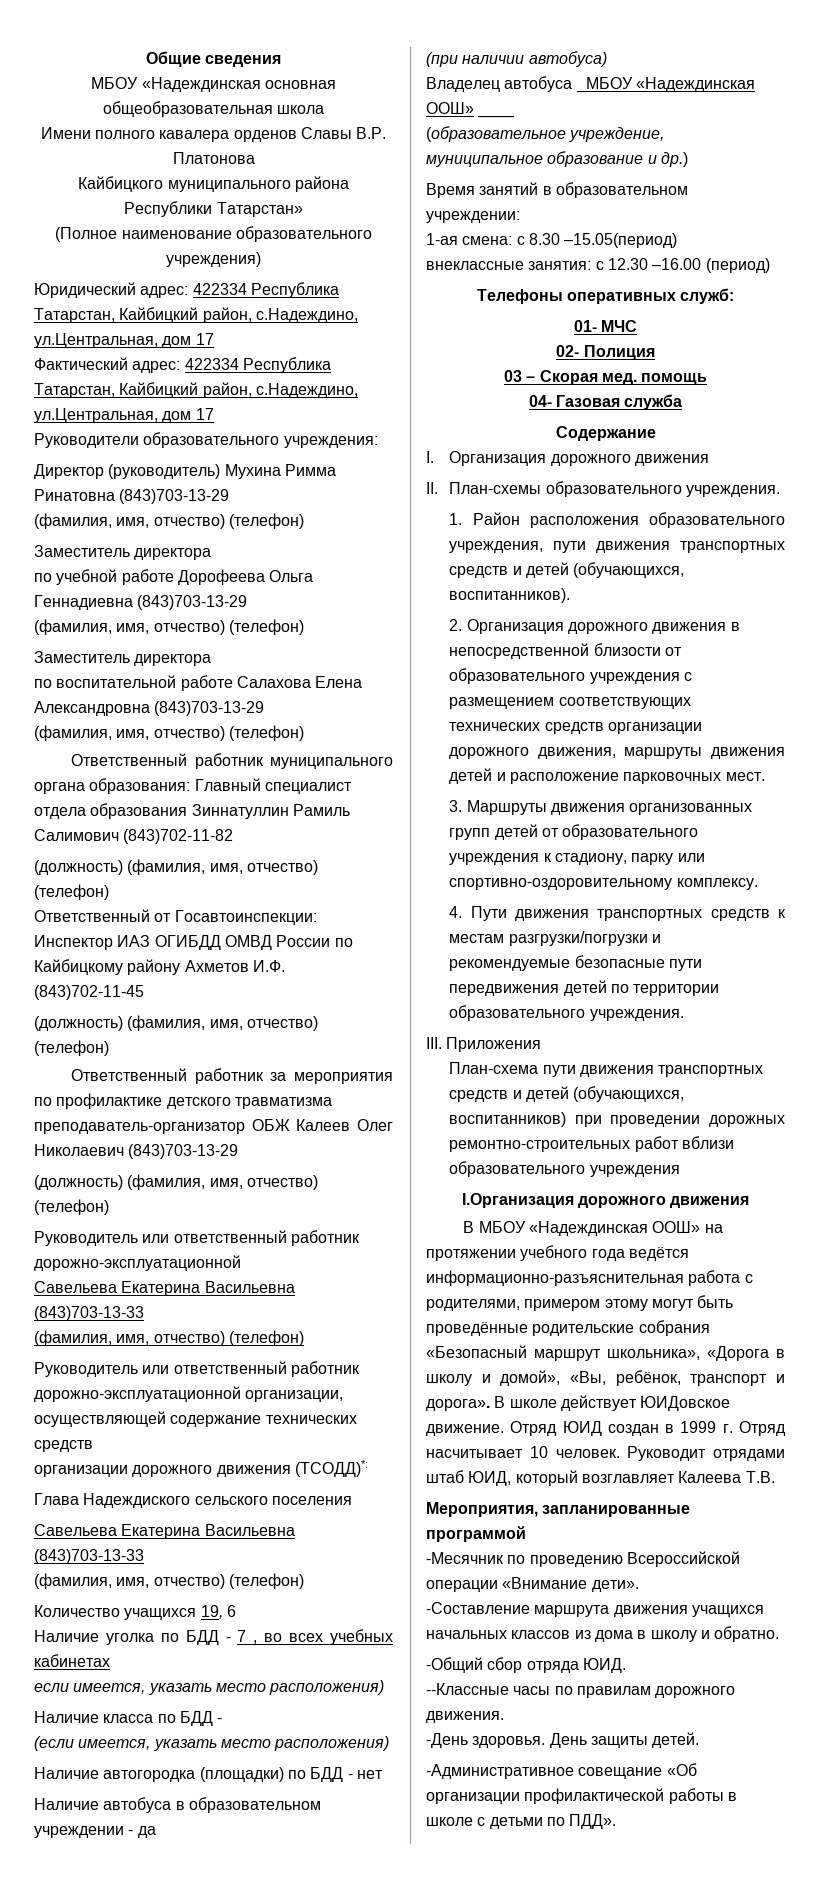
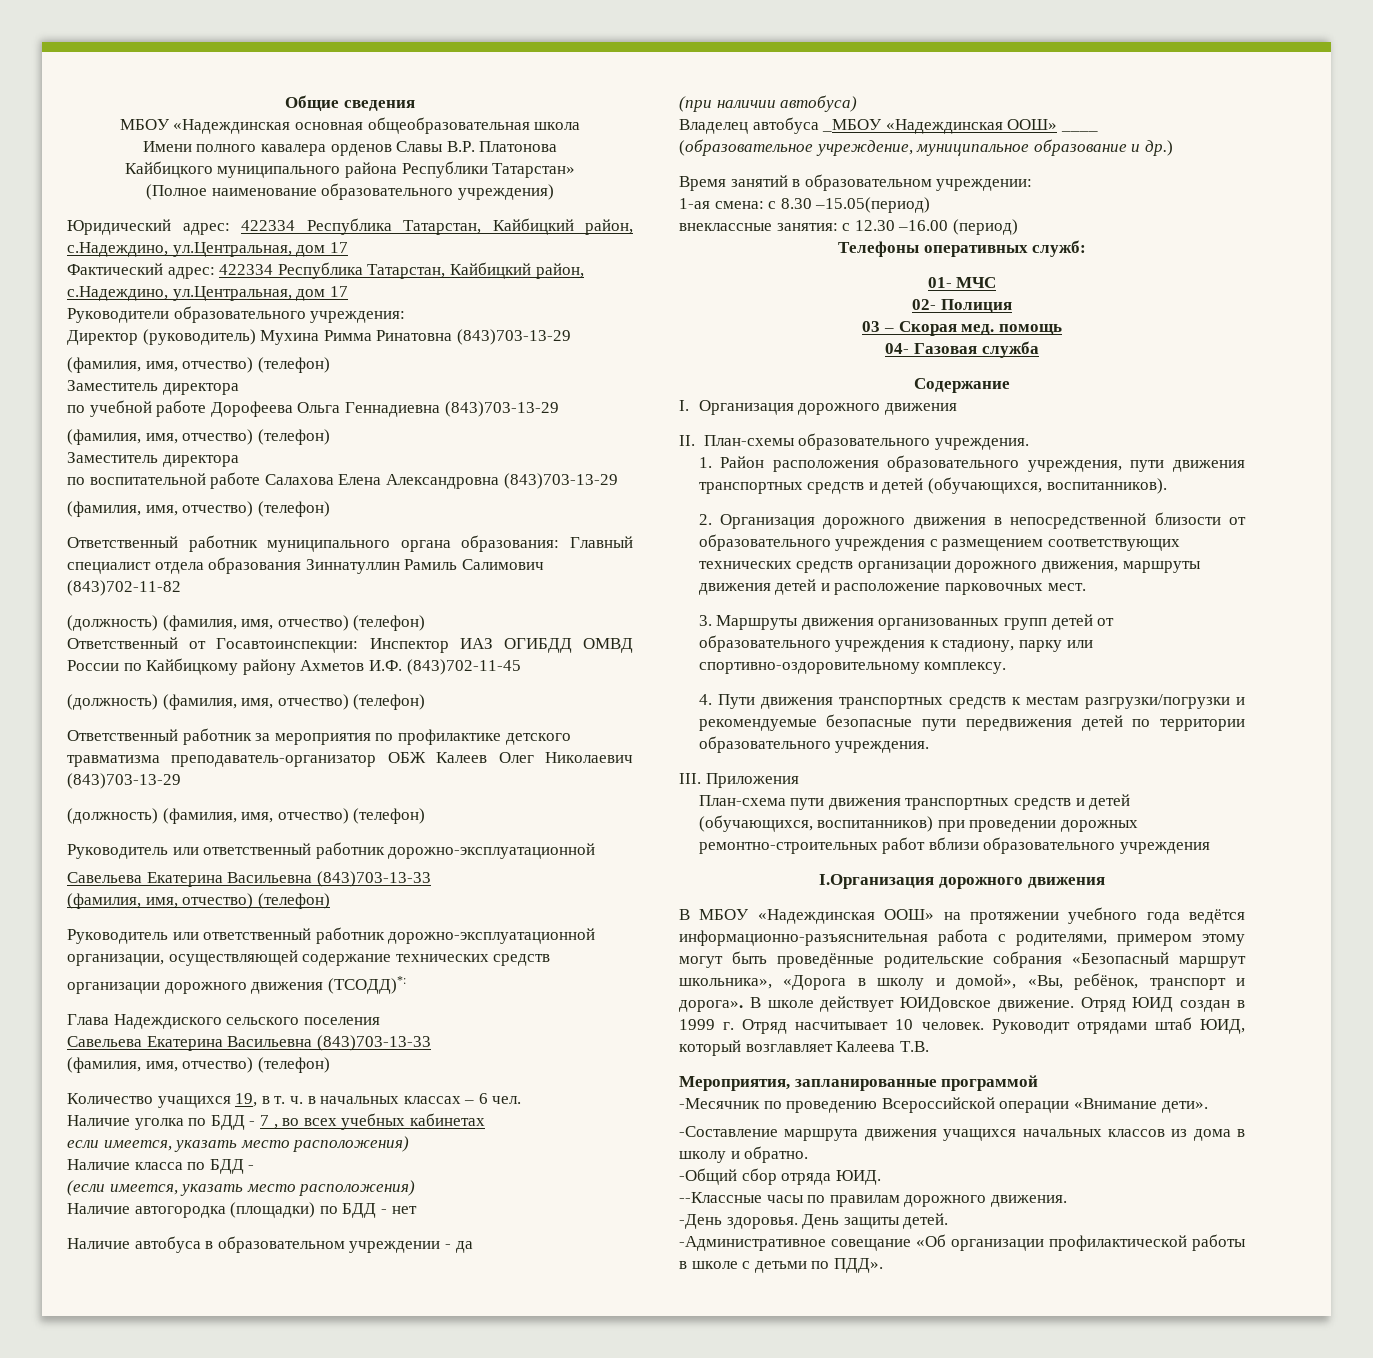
(223, 1612) none -> [261,1096,475,1104] в т. ч. в начальных классах –
(236, 1611) none -> [492,1096,522,1104] чел.

